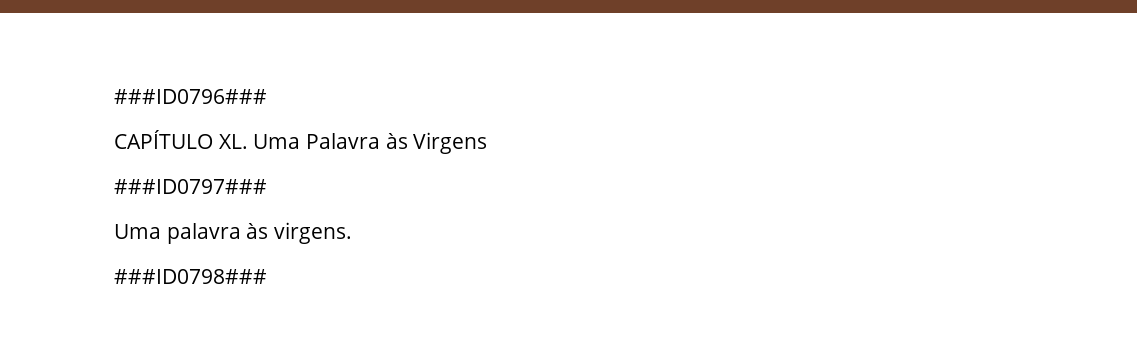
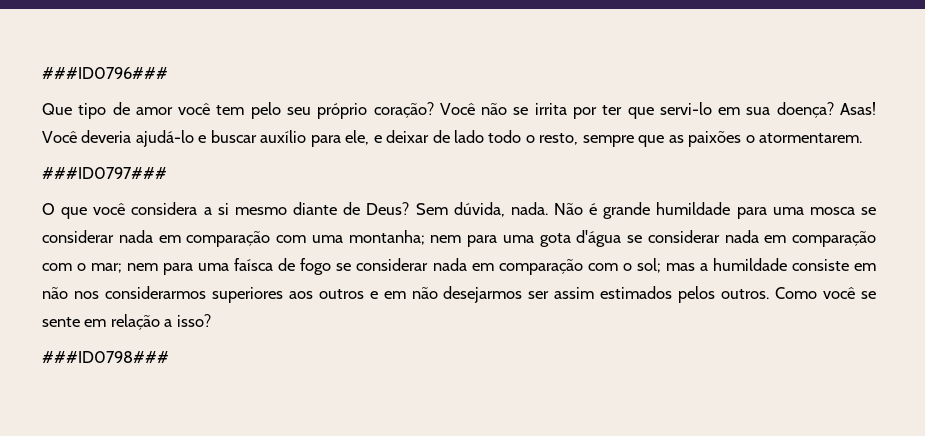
[114,130,488,154] [114,179,267,194] [114,222,353,244] CAPÍTULO XL. Uma Palavra às Virgens // ###ID0797### // Uma palavra às virgens. -> [42,102,877,119] [42,130,863,147] [42,167,167,179] [42,202,876,219] [42,230,876,247] [42,258,876,275] [42,286,877,303] [42,314,211,330] Que tipo de amor você tem pelo seu próprio coração? Você não se irrita por ter que servi-lo em sua doença? Asas! Você deveria ajudá-lo e buscar auxílio para ele, e deixar de lado todo o resto, sempre que as paixões o atormentarem. // ###ID0797### // O que você considera a si mesmo diante de Deus? Sem dúvida, nada. Não é grande humildade para uma mosca se considerar nada em comparação com uma montanha; nem para uma gota d'água se considerar nada em comparação com o mar; nem para uma faísca de fogo se considerar nada em comparação com o sol; mas a humildade consiste em não nos considerarmos superiores aos outros e em não desejarmos ser assim estimados pelos outros. Como você se sente em relação a isso?

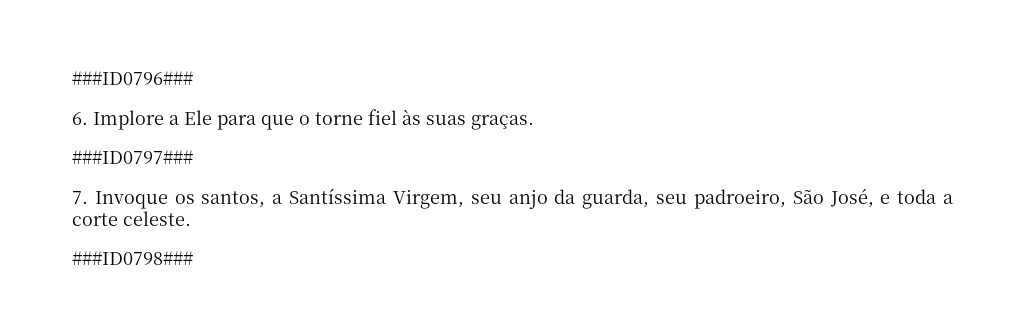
[42,102,877,119] [42,130,863,147] [42,167,167,179] [42,202,876,219] [42,230,876,247] [42,258,876,275] [42,286,877,303] [42,314,211,330] Que tipo de amor você tem pelo seu próprio coração? Você não se irrita por ter que servi-lo em sua doença? Asas! Você deveria ajudá-lo e buscar auxílio para ele, e deixar de lado todo o resto, sempre que as paixões o atormentarem. // ###ID0797### // O que você considera a si mesmo diante de Deus? Sem dúvida, nada. Não é grande humildade para uma mosca se considerar nada em comparação com uma montanha; nem para uma gota d'água se considerar nada em comparação com o mar; nem para uma faísca de fogo se considerar nada em comparação com o sol; mas a humildade consiste em não nos considerarmos superiores aos outros e em não desejarmos ser assim estimados pelos outros. Como você se sente em relação a isso? -> [72,109,534,130] [72,150,193,164] [72,188,954,209] [72,211,191,226] 6. Implore a Ele para que o torne fiel às suas graças. // ###ID0797### // 7. Invoque os santos, a Santíssima Virgem, seu anjo da guarda, seu padroeiro, São José, e toda a corte celeste.

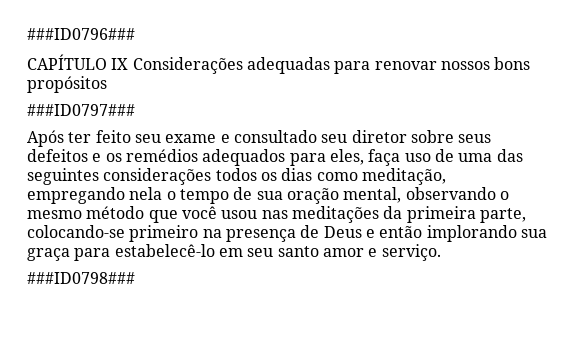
[72,109,534,130] [72,150,193,164] [72,188,954,209] [72,211,191,226] 6. Implore a Ele para que o torne fiel às suas graças. // ###ID0797### // 7. Invoque os santos, a Santíssima Virgem, seu anjo da guarda, seu padroeiro, São José, e toda a corte celeste. -> [27,54,531,74] [27,76,107,93] [27,104,135,116] [27,130,492,147] [27,149,523,166] [27,168,446,185] [27,187,509,204] [27,206,526,223] [27,225,547,242] [27,244,441,261] CAPÍTULO IX Considerações adequadas para renovar nossos bons propósitos // ###ID0797### // Após ter feito seu exame e consultado seu diretor sobre seus defeitos e os remédios adequados para eles, faça uso de uma das seguintes considerações todos os dias como meditação, empregando nela o tempo de sua oração mental, observando o mesmo método que você usou nas meditações da primeira parte, colocando-se primeiro na presença de Deus e então implorando sua graça para estabelecê-lo em seu santo amor e serviço.

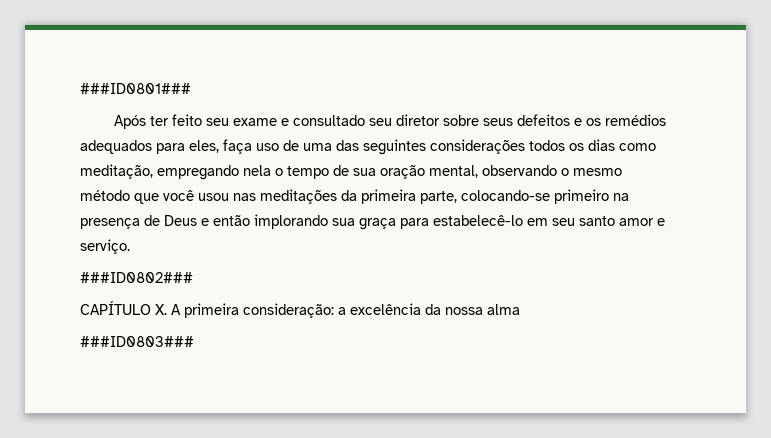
[27,28,135,40] [27,54,531,74] [27,76,107,93] [27,104,135,116] ###ID0796### // CAPÍTULO IX Considerações adequadas para renovar nossos bons propósitos // ###ID0797### -> [80,83,191,94] ###ID0801###
[27,272,135,284] ###ID0798### -> [80,272,193,283] [80,301,520,318] [80,336,194,347] ###ID0802### // CAPÍTULO X. A primeira consideração: a excelência da nossa alma // ###ID0803###

